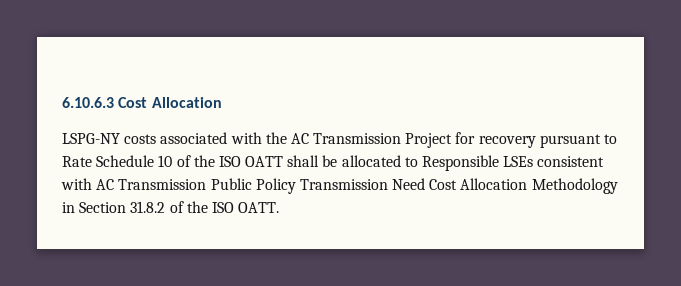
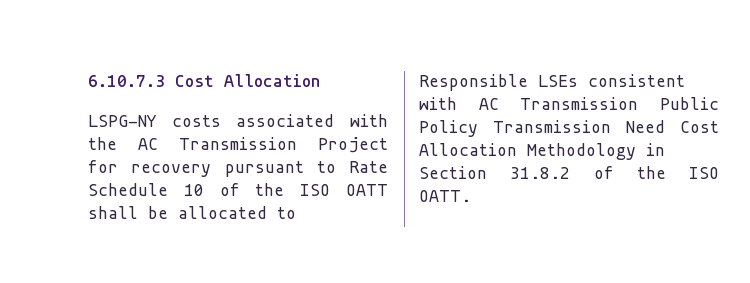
[62,97,114,108] 6.10.6.3 -> [88,75,165,87] 6.10.7.3

